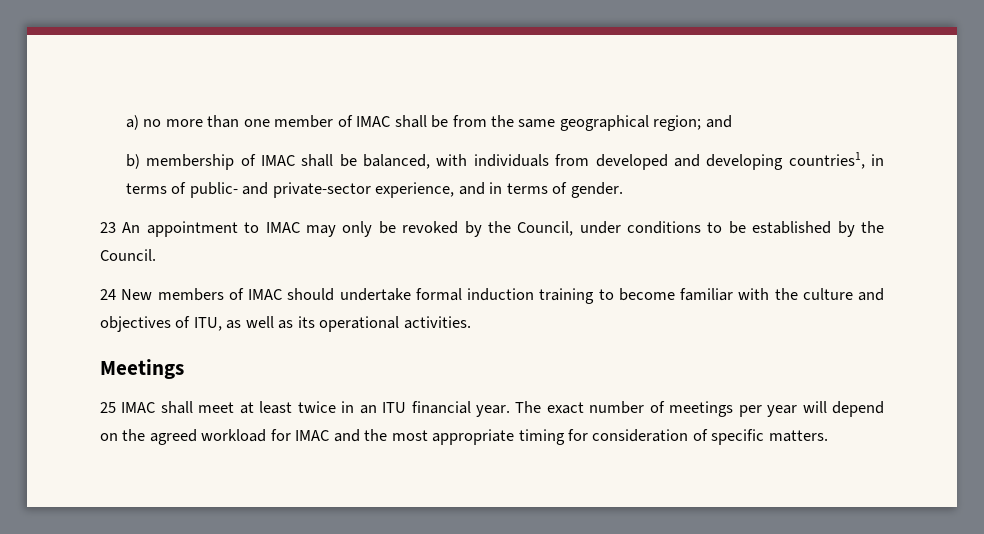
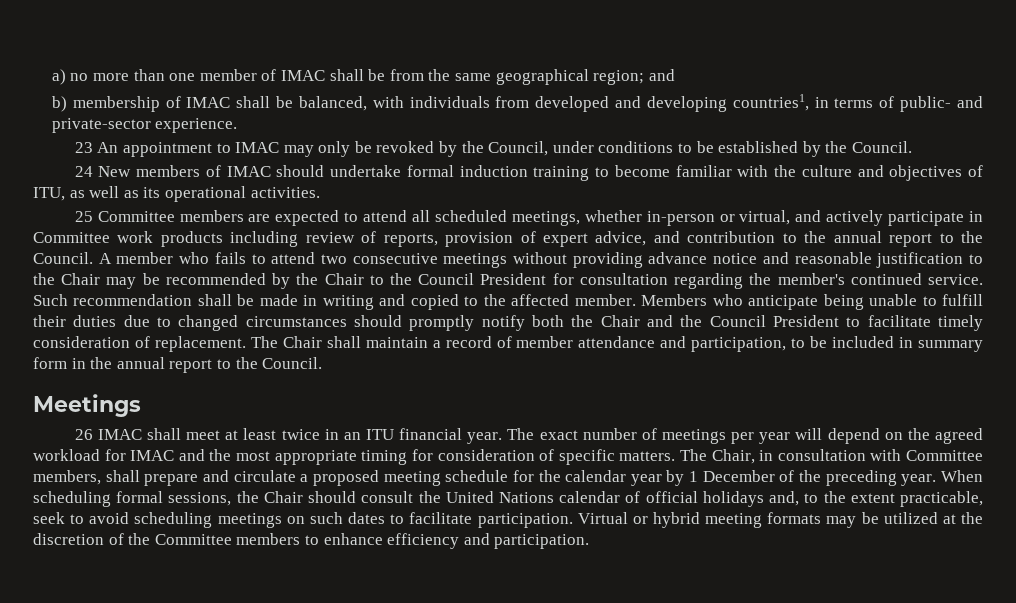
[375,182,623,198] experience, and in terms of gender. -> [155,118,238,133] experience.
(471, 322) none -> [74,210,984,226] [33,231,984,247] [33,252,984,268] [33,273,983,289] [33,294,984,310] [33,315,984,331] [33,336,984,352] [33,357,323,373] // 25 Committee members are expected to attend all scheduled meetings, whether in-person or virtual, and actively participate in Committee work products including review of reports, provision of expert advice, and contribution to the annual report to the Council. A member who fails to attend two consecutive meetings without providing advance notice and reasonable justification to the Chair may be recommended by the Chair to the Council President for consultation regarding the member's continued service. Such recommendation shall be made in writing and copied to the affected member. Members who anticipate being unable to fulfill their duties due to changed circumstances should promptly notify both the Chair and the Council President to facilitate timely consideration of replacement. The Chair shall maintain a record of member attendance and participation, to be included in summary form in the annual report to the Council.
[100,402,116,413] 25 -> [74,429,93,440] 26
(828, 436) none -> [679,449,983,464] [33,470,983,486] [33,491,983,507] [33,512,983,528] [33,533,590,549] The Chair, in consultation with Committee members, shall prepare and circulate a proposed meeting schedule for the calendar year by 1 December of the preceding year. When scheduling formal sessions, the Chair should consult the United Nations calendar of official holidays and, to the extent practicable, seek to avoid scheduling meetings on such dates to facilitate participation. Virtual or hybrid meeting formats may be utilized at the discretion of the Committee members to enhance efficiency and participation.

